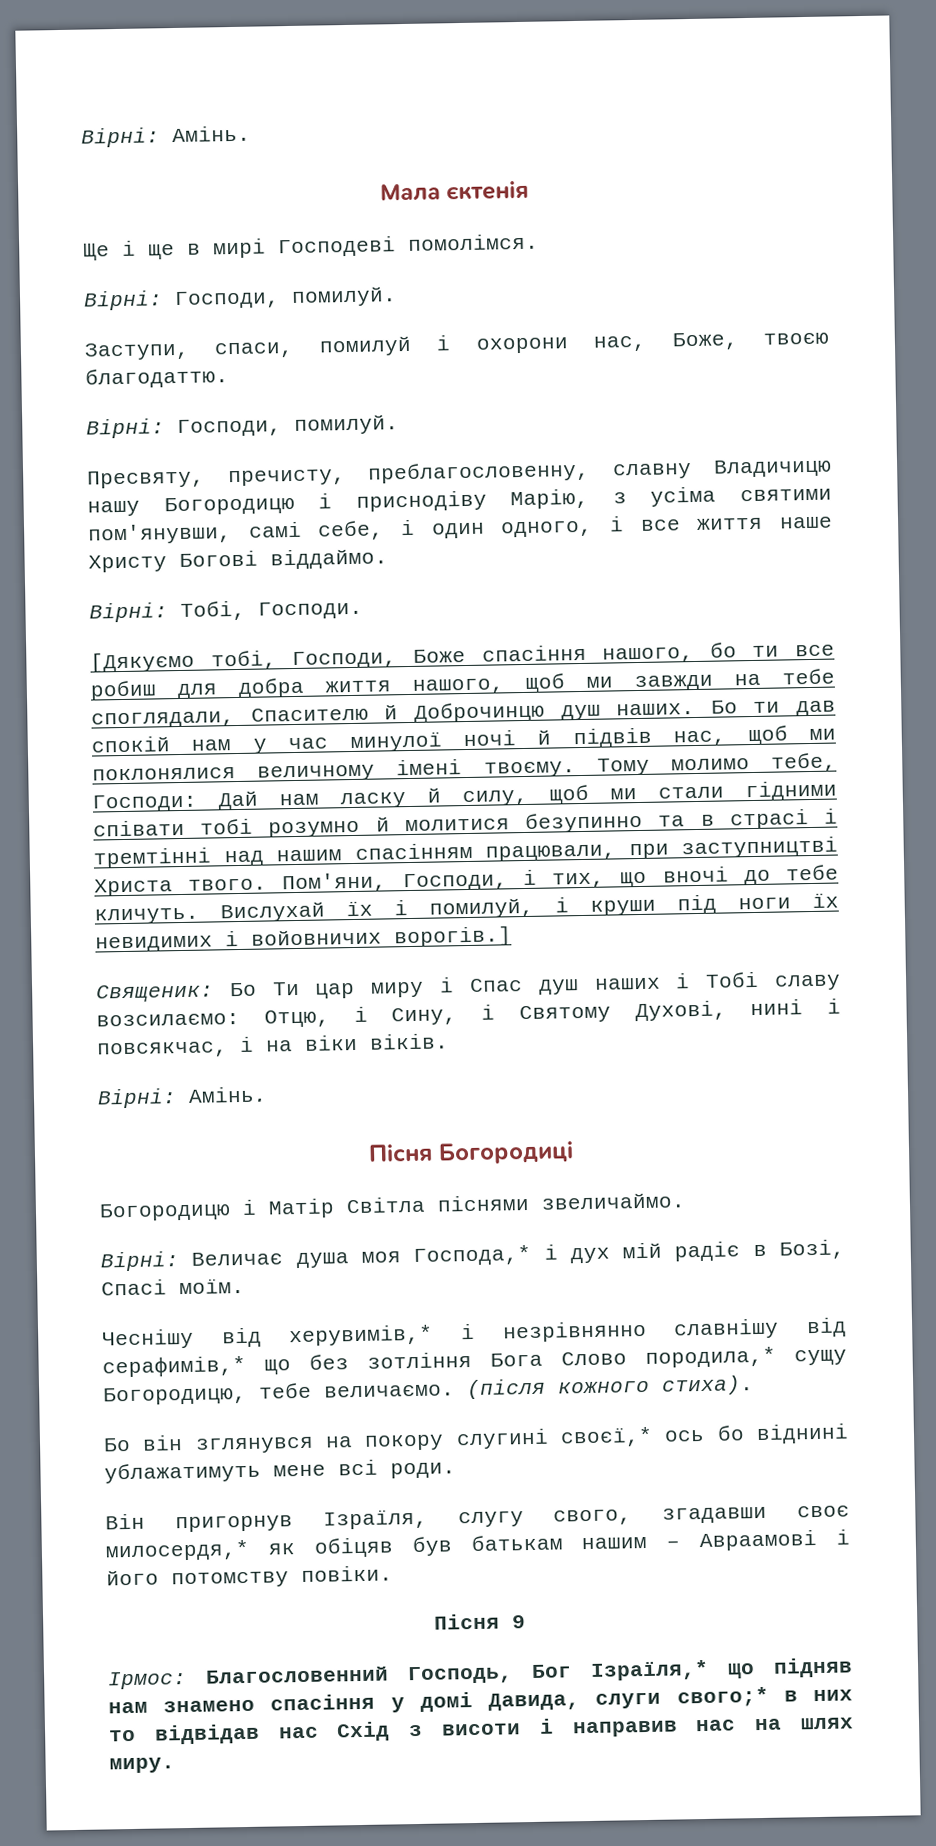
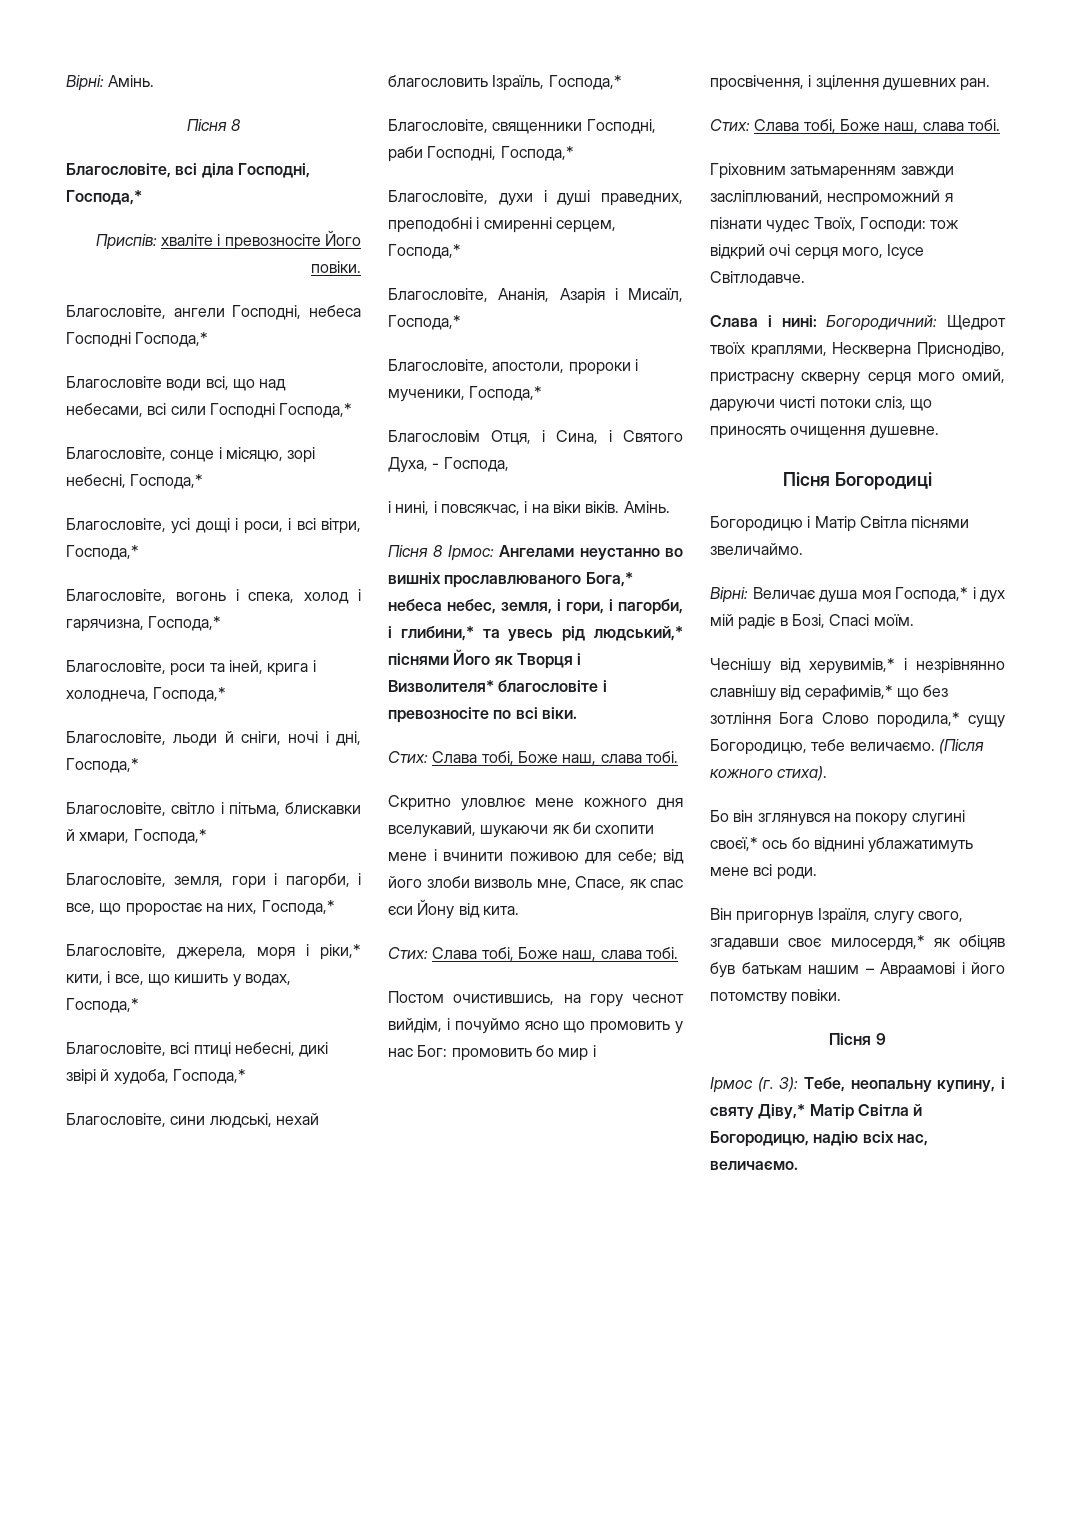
[81,125,251,148] [379,180,530,202] [83,233,539,261] [83,286,397,311] [84,332,830,361] [85,367,229,389] [86,414,399,439] [87,458,832,489] [87,486,832,517] [88,516,833,545] [88,548,388,573] [89,600,363,623] [90,642,835,673] [90,668,835,701] [91,700,836,729] [91,725,836,754] [92,752,837,782] [92,780,837,813] [93,808,838,838] [93,836,838,869] [94,864,839,897] [94,892,839,925] [95,926,512,953] [96,971,842,1003] [96,999,804,1028] Вірні: Амінь. // Мала єктенія // Ще і ще в мирі Господеві помолімся. // Вірні: Господи, помилуй. // Заступи, спаси, помилуй і охорони нас, Боже, твоєю благодаттю. // Вірні: Господи, помилуй. // Пресвяту, пречисту, преблагословенну, славну Владичицю нашу Богородицю і приснодіву Марію, з усіма святими пом'янувши, самі себе, і один одного, і все життя наше Христу Богові віддаймо. // Вірні: Тобі, Господи. // [Дякуємо тобі, Господи, Боже спасіння нашого, бо ти все робиш для добра життя нашого, щоб ми завжди на тебе споглядали, Спасителю й Доброчинцю душ наших. Бо ти дав спокій нам у час минулої ночі й підвів нас, щоб ми поклонялися величному імені твоєму. Тому молимо тебе, Господи: Дай нам ласку й силу, щоб ми стали гідними співати тобі розумно й молитися безупинно та в страсі і тремтінні над нашим спасінням працювали, при заступництві Христа твого. Пом'яни, Господи, і тих, що вночі до тебе кличуть. Вислухай їх і помилуй, і круши під ноги їх невидимих і войовничих ворогів.] // Священик: Бо Ти цар миру і Спас душ наших і Тобі славу возсилаємо: Отцю, і Сину, і Святому Духові, нині -> [66,75,155,91] [186,119,242,131] [66,163,310,178] [66,190,142,205] [95,230,361,250] [311,261,361,273] [66,305,362,320] [66,332,209,347] [66,376,287,391] [66,403,353,418] [66,447,316,463] [66,474,204,489] [66,518,361,534] [66,545,139,560] [66,589,361,604] [66,616,222,632] [66,660,316,676] [66,687,227,702] [66,731,361,746] [66,758,139,773] [66,802,361,816] [66,829,207,845] [66,873,361,889] [66,900,335,916] [66,944,361,960] [66,971,291,987] [66,998,139,1013] [66,1042,329,1057] [66,1069,246,1085] [66,1113,319,1128] [388,75,622,91] [388,119,656,134] [388,146,574,162] [388,190,683,206] [388,217,616,233] [388,244,461,259] [388,288,683,304] [388,315,461,330] [388,359,638,375] [388,386,543,402] [388,430,683,445] [388,457,509,473] [388,501,430,515] Вірні: Амінь. // Пісня 8 // Благословіте, всі діла Господні, Господа,* // Приспів: хваліте і превозносіте Його повіки. // Благословіте, ангели Господні, небеса Господні Господа,* // Благословіте води всі, що над небесами, всі сили Господні Господа,* // Благословіте, сонце і місяцю, зорі небесні, Господа,* // Благословіте, усі дощі і роси, і всі вітри, Господа,* // Благословіте, вогонь і спека, холод і гарячизна, Господа,* // Благословіте, роси та іней, крига і холоднеча, Господа,* // Благословіте, льоди й сніги, ночі і дні, Господа,* // Благословіте, світло і пітьма, блискавки й хмари, Господа,* // Благословіте, земля, гори і пагорби, і все, що проростає на них, Господа,* // Благословіте, джерела, моря і ріки,* кити, і все, що кишить у водах, Господа,* // Благословіте, всі птиці небесні, дикі звірі й худоба, Господа,* // Благословіте, сини людські, нехай благословить Ізраїль, Господа,* // Благословіте, священники Господні, раби Господні, Господа,* // Благословіте, духи і душі праведних, преподобні і смиренні серцем, Господа,* // Благословіте, Ананія, Азарія і Мисаїл, Господа,* // Благословіте, апостоли, пророки і мученики, Господа,* // Благословім Отця, і Сина, і Святого Духа, - Господа, // і нині,
[97,1086,268,1109] // Вірні: Амінь. -> [623,501,670,513] [388,545,683,561] [388,572,633,588] [388,599,683,615] [388,626,683,642] [388,649,582,669] [388,680,607,692] [388,707,577,723] [388,751,678,765] [388,795,683,811] [388,822,655,838] [388,849,684,864] [388,876,683,890] [388,899,519,919] [388,947,678,961] [388,991,684,1007] [388,1018,683,1034] [388,1045,596,1061] [710,75,991,91] [710,119,1000,133] [710,163,954,179] [710,190,953,206] [710,217,960,233] [710,244,925,260] [710,271,805,286] [710,315,1006,331] [710,342,1005,358] [710,369,1005,385] [710,396,933,412] [710,426,939,439] Амінь. // Пісня 8 Ірмос: Ангелами неустанно во вишніх прославлюваного Бога,* небеса небес, земля, і гори, і пагорби, і глибини,* та увесь рід людський,* піснями Його як Творця і Визволителя* благословіте і превозносіте по всі віки. // Стих: Слава тобі, Боже наш, слава тобі. // Скритно уловлює мене кожного дня вселукавий, шукаючи як би схопити мене і вчинити поживою для себе; від його злоби визволь мне, Спасе, як спас єси Йону від кита. // Стих: Слава тобі, Боже наш, слава тобі. // Постом очистившись, на гору чеснот вийдім, і почуймо ясно що промовить у нас Бог: промовить бо мир і просвічення, і зцілення душевних ран. // Стих: Слава тобі, Боже наш, слава тобі. // Гріховним затьмаренням завжди засліплюваний, неспроможний я пізнати чудес Твоїх, Господи: тож відкрий очі серця мого, Ісусе Світлодавче. // Слава і нині: Богородичний: Щедрот твоїх краплями, Нескверна Приснодіво, пристрасну скверну серця мого омий, даруючи чисті потоки сліз, що приносять очищення душевне.
[466,1378,546,1400] (після -> [938,739,984,754] (Після
[108,1657,853,1690] [108,1686,853,1714] [109,1717,854,1745] [109,1757,175,1774] Ірмос: Благословенний Господь, Бог Ізраїля,* що підняв нам знамено спасіння у домі Давида, слуги свого;* в них то відвідав нас Схід з висоти і направив нас на шлях миру. -> [710,1077,1005,1093] [710,1104,923,1120] [710,1131,928,1147] [710,1161,798,1170] Ірмос (г. 3): Тебе, неопальну купину, і святу Діву,* Матір Світла й Богородицю, надію всіх нас, величаємо.

